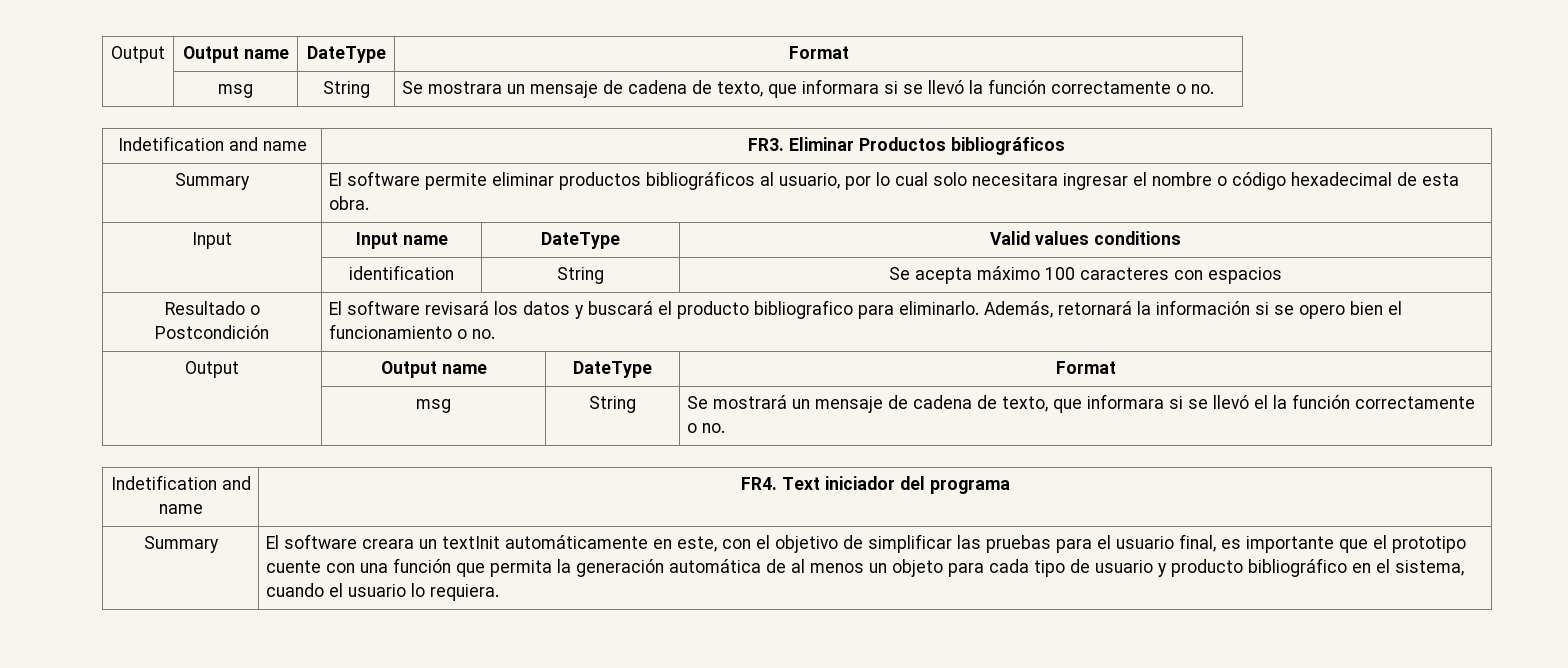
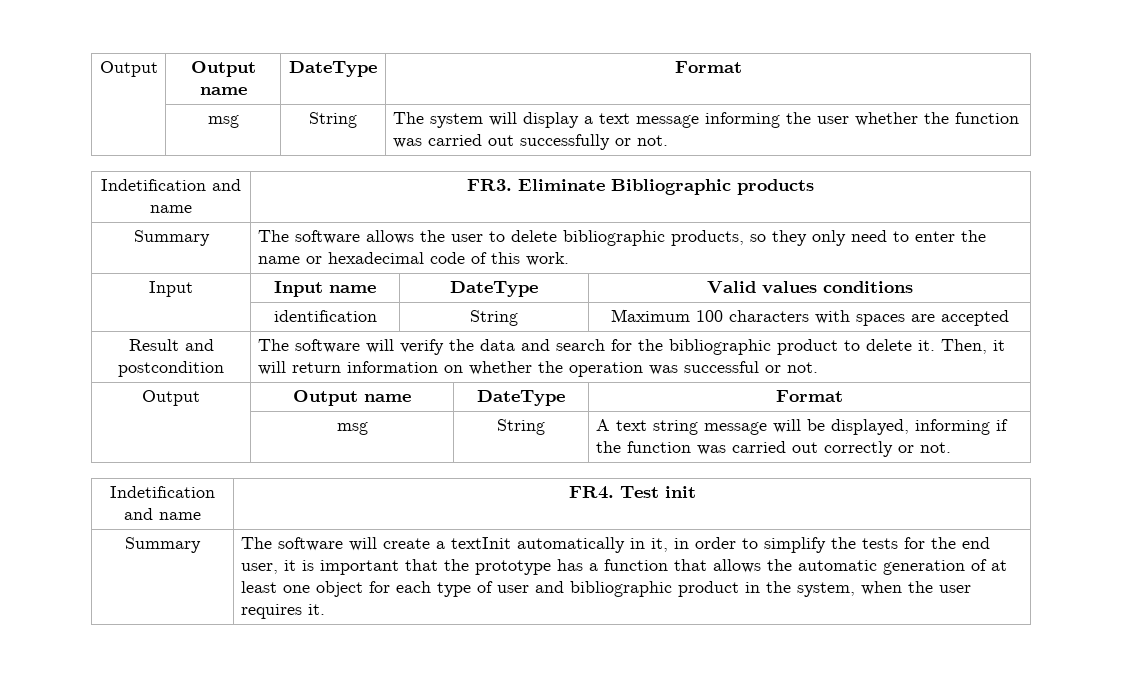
[111,46,165,63] [182,46,289,63] [306,46,386,63] [788,46,849,59] [218,84,253,98] [322,81,370,98] [402,79,1215,98] [117,136,307,151] [748,137,1065,155] [175,173,250,190] [329,171,1460,190] [329,196,370,210] Output | Output name | DateType | Format // | msg | String | Se mostrara un mensaje de cadena de texto, que informara si se llevó la función correctamente o no. // Indetification and name | FR3. Eliminar Productos bibliográficos // Summary | El software permite eliminar productos bibliográficos al usuario, por lo cual solo necesitara ingresar el nombre o código hexadecimal de esta obra. -> [99,61,158,77] [190,61,256,77] [199,87,247,95] [289,61,377,77] [674,61,742,73] [207,115,239,128] [309,112,357,128] [392,112,1019,128] [392,134,668,150] [101,179,241,191] [150,205,192,213] [467,179,814,195] [133,230,210,246] [257,230,986,246] [257,252,569,266] Output | Output name | DateType | Format // | msg | String | The system will display a text message informing the user whether the function was carried out successfully or not. // Indetification and name | FR3. Eliminate Bibliographic products // Summary | The software allows the user to delete bibliographic products, so they only need to enter the name or hexadecimal code of this work.
[889,266,1282,284] [164,301,260,315] [155,325,269,339] [329,300,1403,319] [329,324,496,339] [185,361,239,378] [380,361,487,378] [573,361,652,378] [1055,361,1116,374] [416,399,451,413] [589,396,636,413] [687,394,1476,413] [687,423,726,433] [110,475,251,490] [158,504,203,514] [740,476,1010,494] [143,536,219,553] [266,534,1467,553] [266,558,1465,577] [266,583,500,601] Se acepta máximo 100 caracteres con espacios // Resultado o Postcondición | El software revisará los datos y buscará el producto bibliografico para eliminarlo. Además, retornará la información si se opero bien el funcionamiento o no. // Output | Output name | DateType | Format // | msg | String | Se mostrará un mensaje de cadena de texto, que informara si se llevó el la función correctamente o no. // Indetification and name | FR4. Text iniciador del programa // Summary | El software creara un textInit automáticamente en este, con el objetivo de simplificar las pruebas para el usuario final, es importante que el prototipo cuente con una función que permita la generación automática de al menos un objeto para cada tipo de usuario y producto bibliográfico en el sistema, cuando el usuario lo requiera. -> [610,309,1009,326] [128,339,214,351] [118,361,224,377] [257,339,1005,355] [257,361,818,377] [142,390,200,406] [293,390,411,406] [477,390,565,406] [776,390,843,402] [336,422,368,435] [497,419,545,435] [595,419,1008,435] [595,441,951,457] [110,486,215,498] [124,508,201,520] [568,486,696,499] [125,537,201,553] [240,537,990,553] [240,559,1007,575] [240,581,971,597] [240,604,325,619] Maximum 100 characters with spaces are accepted // Result and postcondition | The software will verify the data and search for the bibliographic product to delete it. Then, it will return information on whether the operation was successful or not. // Output | Output name | DateType | Format // | msg | String | A text string message will be displayed, informing if the function was carried out correctly or not. // Indetification and name | FR4. Test init // Summary | The software will create a textInit automatically in it, in order to simplify the tests for the end user, it is important that the prototype has a function that allows the automatic generation of at least one object for each type of user and bibliographic product in the system, when the user requires it.

